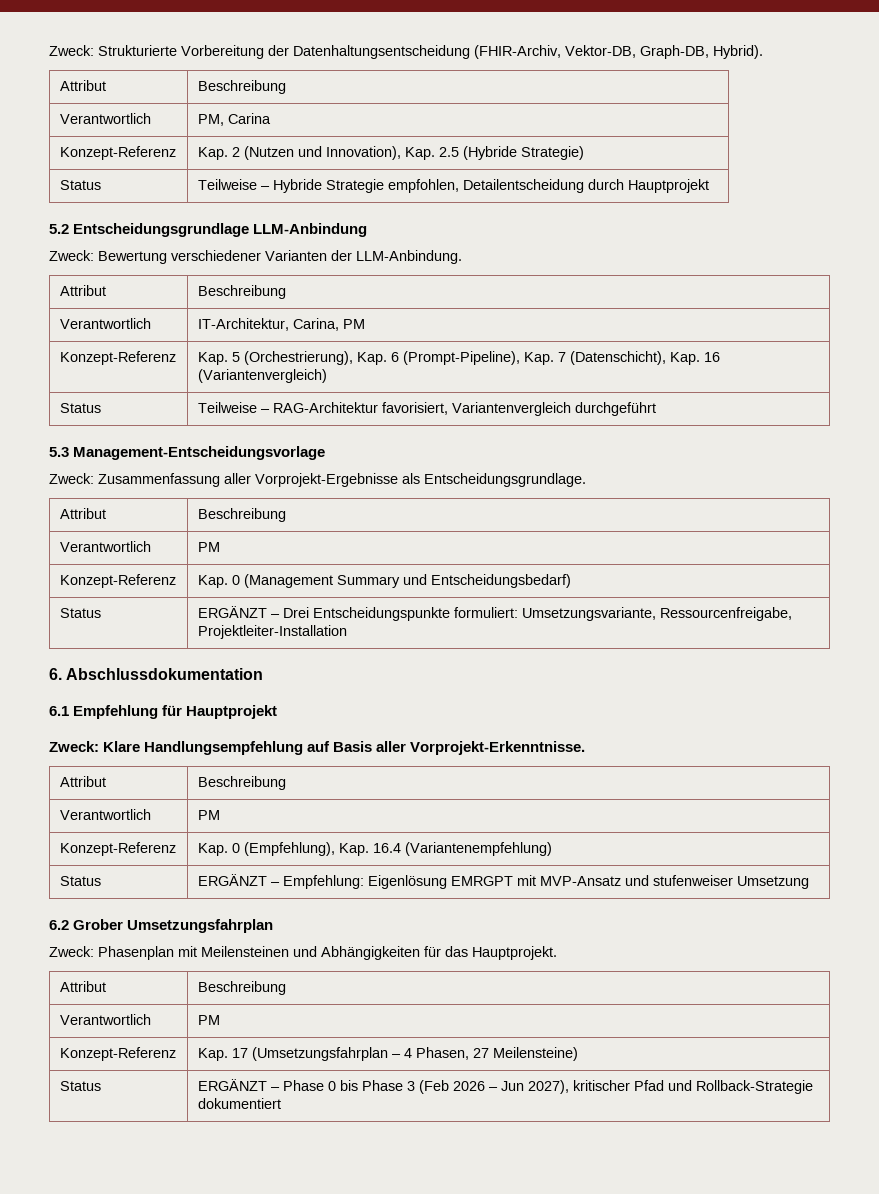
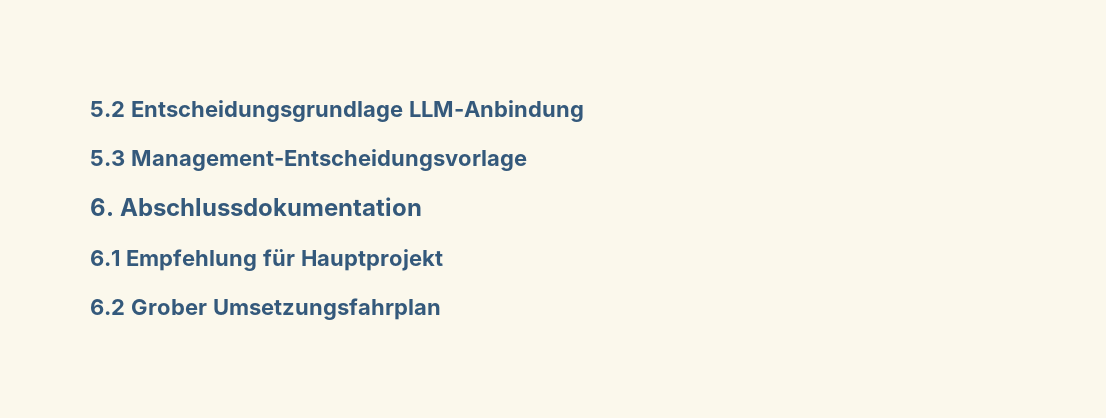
[49,45,763,59] [59,80,106,91] [197,80,286,94] [59,113,151,124] [197,113,271,126] [59,146,176,160] [197,146,584,160] [59,180,101,190] [197,179,709,193] [49,223,368,237] [49,250,462,264] [59,285,106,296] [197,285,286,299] [59,318,151,329] [197,318,365,331] [59,351,176,365] [197,351,720,365] [197,369,327,383] [59,403,101,413] [197,402,656,416] [49,446,326,460] [49,473,586,487] [59,508,106,519] [197,508,286,522] [59,541,151,552] [197,542,220,552] [59,574,176,588] [197,574,571,588] [59,608,101,618] [197,606,792,621] [197,625,347,639] Zweck: Strukturierte Vorbereitung der Datenhaltungsentscheidung (FHIR-Archiv, Vektor-DB, Graph-DB, Hybrid). // Attribut | Beschreibung // Verantwortlich | PM, Carina // Konzept-Referenz | Kap. 2 (Nutzen und Innovation), Kap. 2.5 (Hybride Strategie) // Status | Teilweise – Hybride Strategie empfohlen, Detailentscheidung durch Hauptprojekt // 5.2 Entscheidungsgrundlage LLM-Anbindung // Zweck: Bewertung verschiedener Varianten der LLM-Anbindung. // Attribut | Beschreibung // Verantwortlich | IT-Architektur, Carina, PM // Konzept-Referenz | Kap. 5 (Orchestrierung), Kap. 6 (Prompt-Pipeline), Kap. 7 (Datenschicht), Kap. 16 (Variantenvergleich) // Status | Teilweise – RAG-Architektur favorisiert, Variantenvergleich durchgeführt // 5.3 Management-Entscheidungsvorlage // Zweck: Zusammenfassung aller Vorprojekt-Ergebnisse als Entscheidungsgrundlage. // Attribut | Beschreibung // Verantwortlich | PM // Konzept-Referenz | Kap. 0 (Management Summary und Entscheidungsbedarf) // Status | ERGÄNZT – Drei Entscheidungspunkte formuliert: Umsetzungsvariante, Ressourcenfreigabe, Projektleiter-Installation -> [90,100,584,122] [90,149,527,171] 5.2 Entscheidungsgrundlage LLM-Anbindung // 5.3 Management-Entscheidungsvorlage
[49,741,586,755] [59,776,106,787] [197,776,286,790] [59,809,151,820] [197,810,220,820] [59,842,176,856] [197,842,552,856] [59,876,101,886] [197,874,809,889] [49,919,274,933] [49,946,557,960] [59,981,106,992] [197,981,286,995] [59,1014,151,1025] [197,1015,220,1025] [59,1047,176,1061] [197,1047,578,1061] [59,1081,101,1091] [197,1079,813,1094] [197,1098,281,1109] Zweck: Klare Handlungsempfehlung auf Basis aller Vorprojekt-Erkenntnisse. // Attribut | Beschreibung // Verantwortlich | PM // Konzept-Referenz | Kap. 0 (Empfehlung), Kap. 16.4 (Variantenempfehlung) // Status | ERGÄNZT – Empfehlung: Eigenlösung EMRGPT mit MVP-Ansatz und stufenweiser Umsetzung // 6.2 Grober Umsetzungsfahrplan // Zweck: Phasenplan mit Meilensteinen und Abhängigkeiten für das Hauptprojekt. // Attribut | Beschreibung // Verantwortlich | PM // Konzept-Referenz | Kap. 17 (Umsetzungsfahrplan – 4 Phasen, 27 Meilensteine) // Status | ERGÄNZT – Phase 0 bis Phase 3 (Feb 2026 – Jun 2027), kritischer Pfad und Rollback-Strategie dokumentiert -> [90,298,441,320] 6.2 Grober Umsetzungsfahrplan

